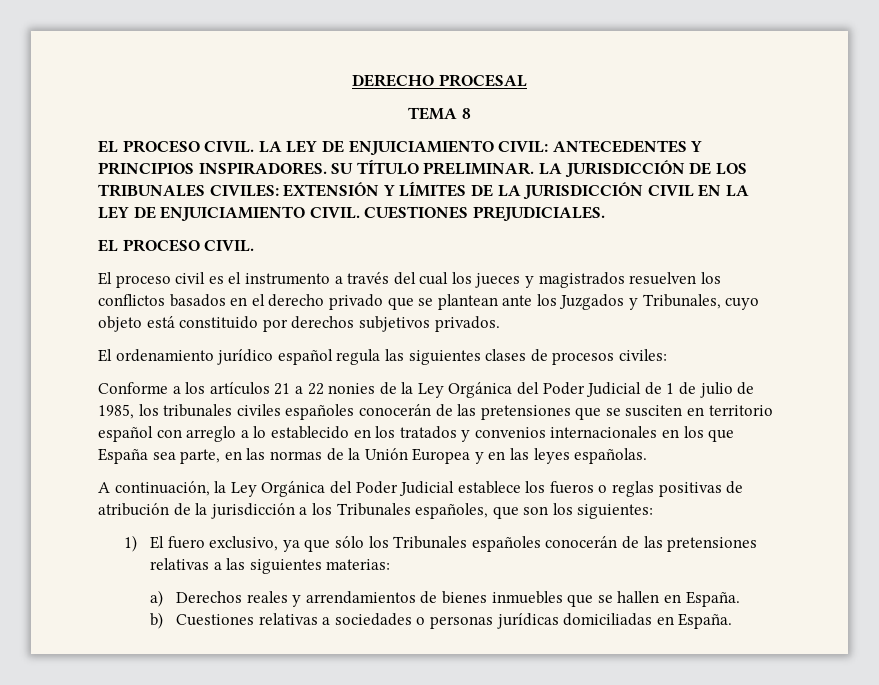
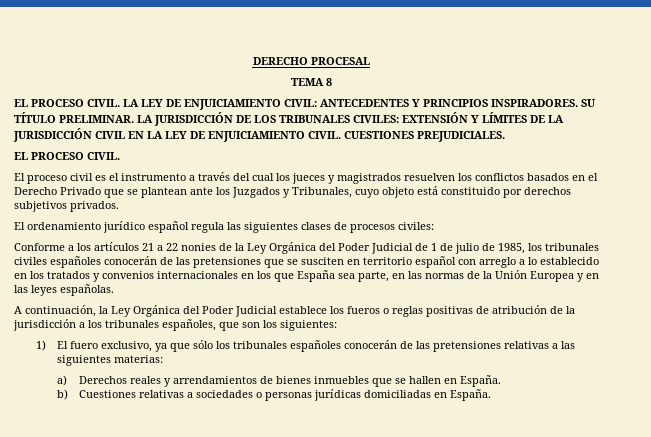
[268,294,383,310] derecho privado -> [14,187,101,195] Derecho Privado
[336,503,411,516] Tribunales -> [105,320,159,328] tribunales
[393,536,468,549] Tribunales -> [233,341,288,349] tribunales

